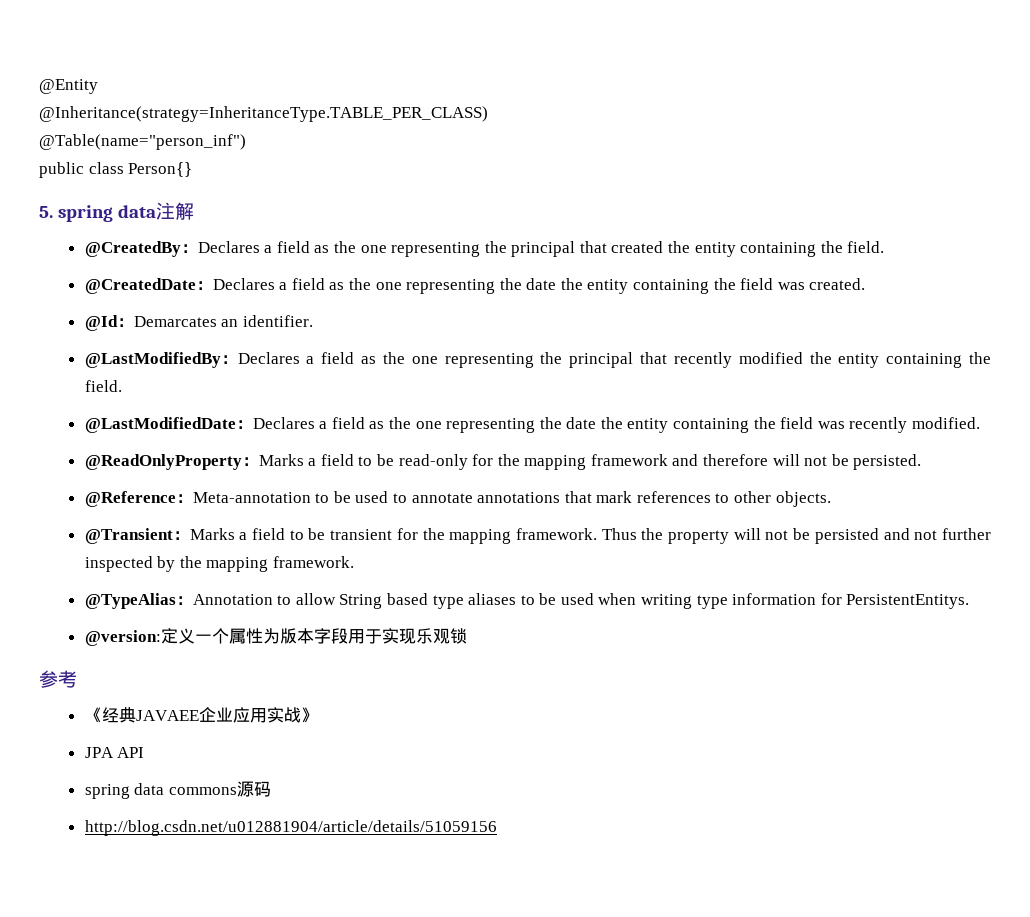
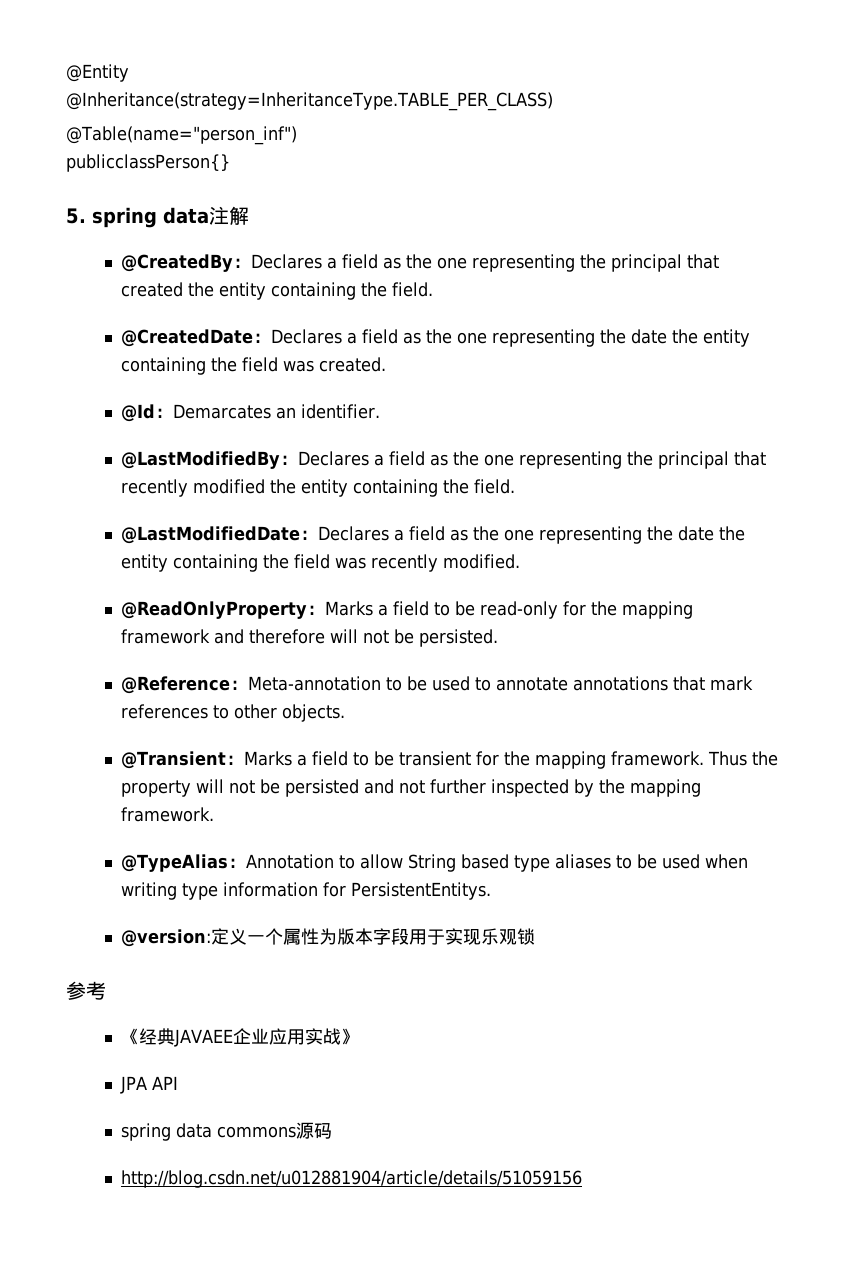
[39,162,193,178] public class Person{} -> [66,154,230,172] publicclassPerson{}

